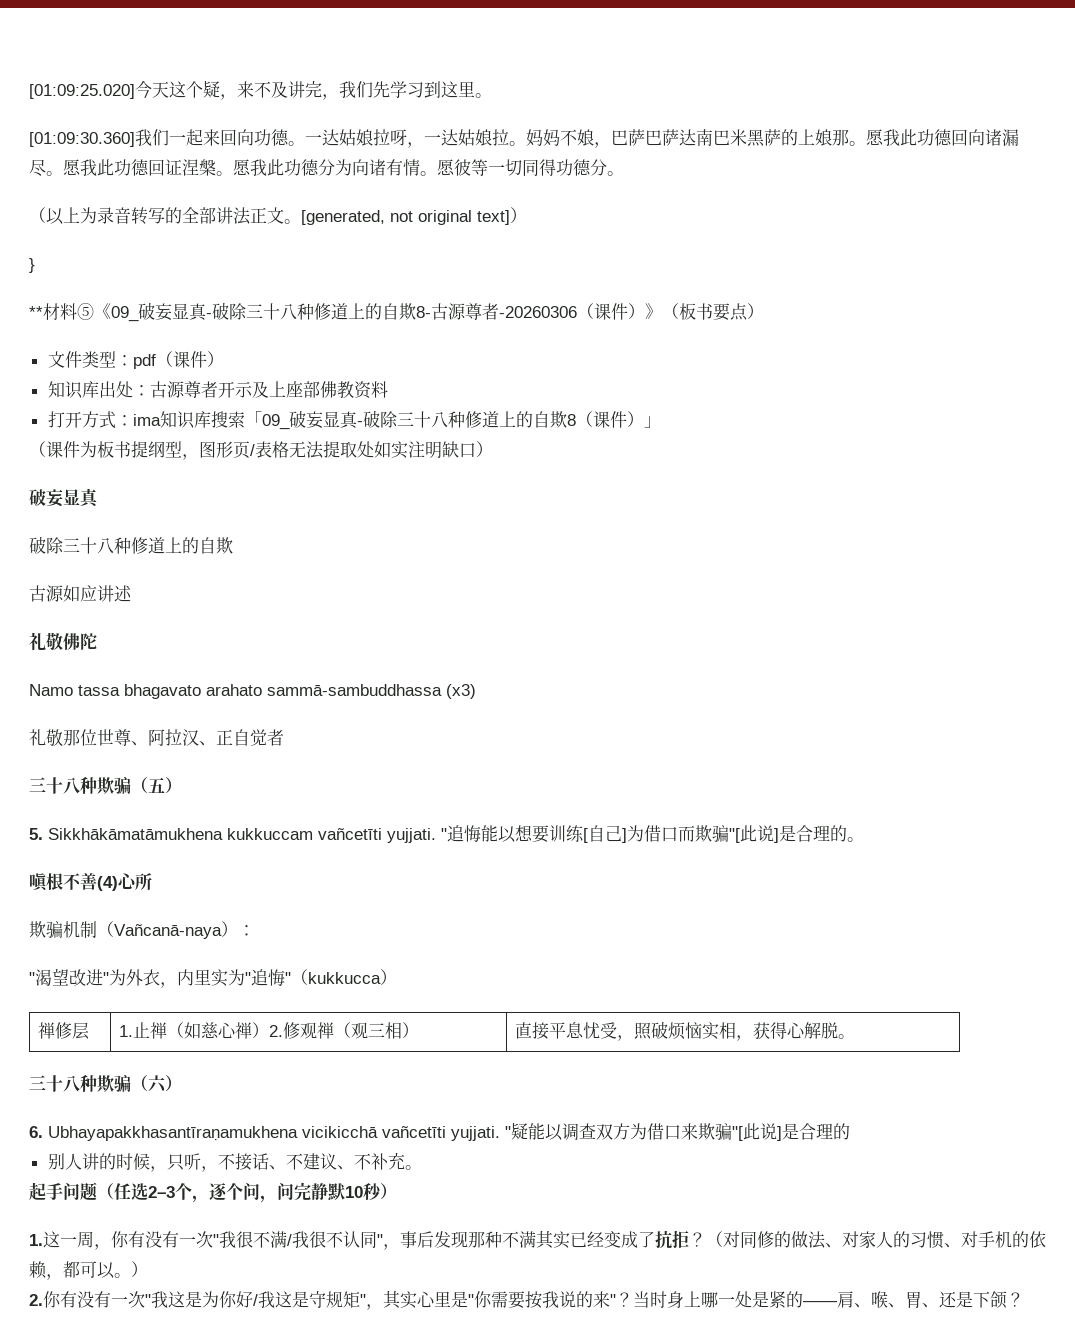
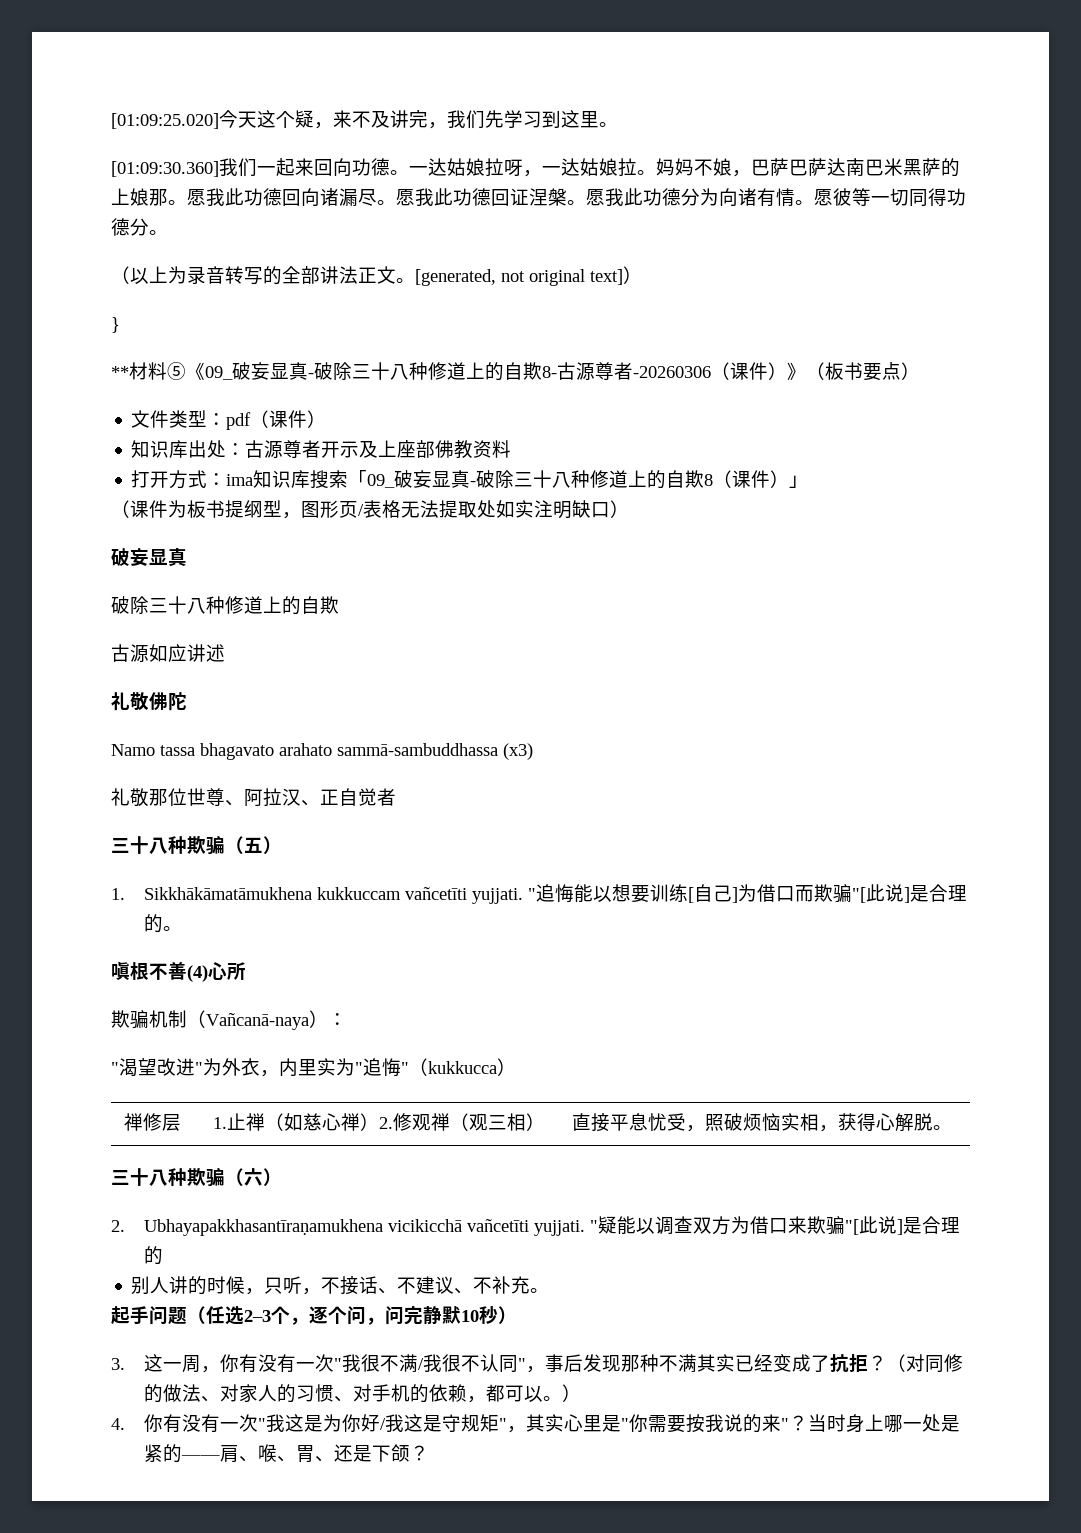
[29,828,43,840] 5. -> [111,888,125,900] 1.
[29,1126,43,1138] 6. -> [111,1220,125,1232] 2.
[29,1234,43,1246] 1. -> [111,1358,125,1370] 3.
[29,1294,43,1306] 2. -> [111,1418,125,1430] 4.

